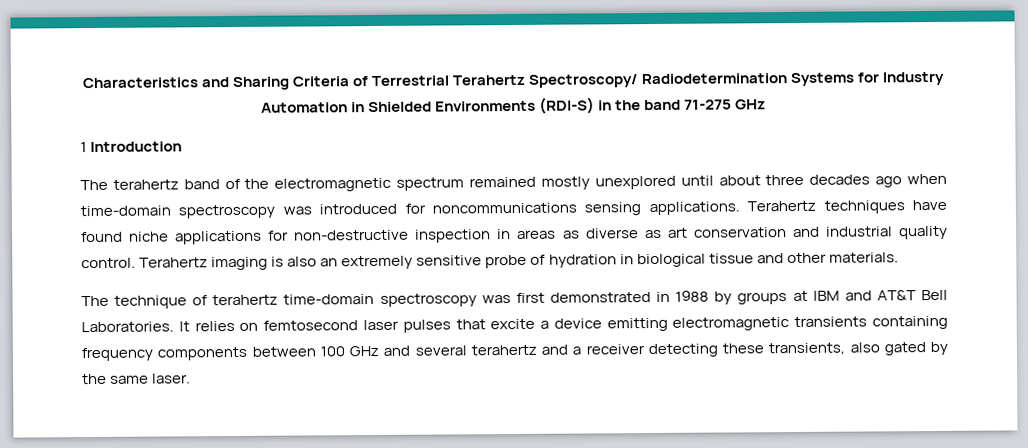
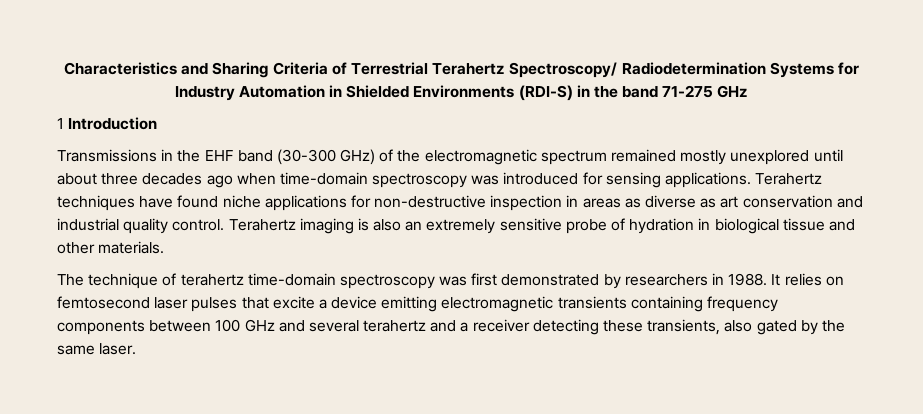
[80,179,220,191] The terahertz band -> [57,149,376,165] Transmissions in the EHF band (30-300 GHz)
[432,202,577,214] noncommunications -> (603, 178) none
[656,289,949,305] [81,321,174,333] in 1988 by groups at IBM and AT&T Bell Laboratories. -> [603,273,768,289] by researchers in 1988.

